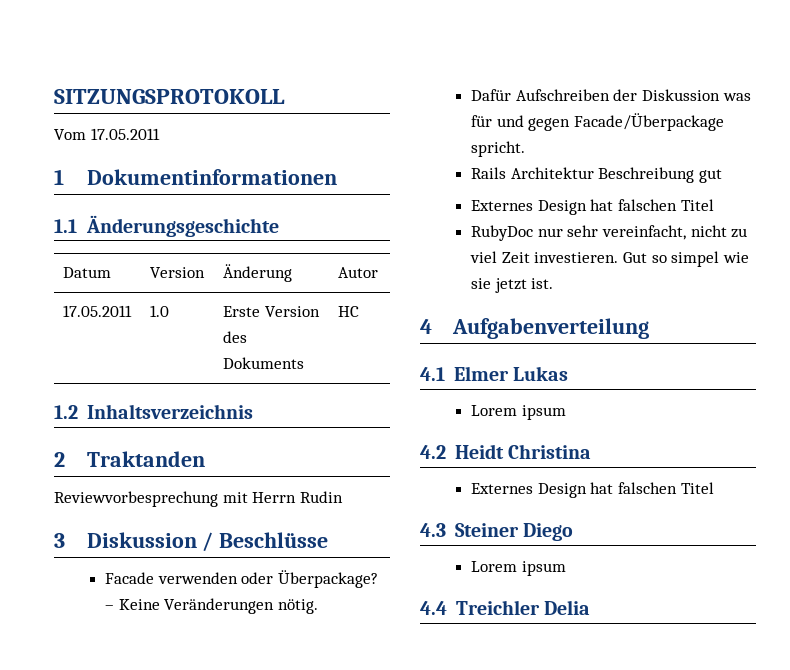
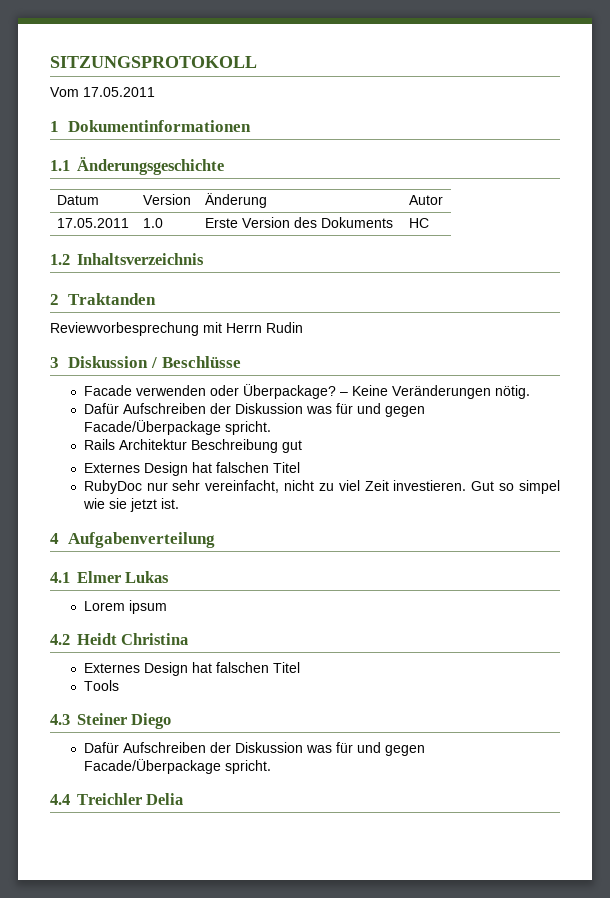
(714, 488) none -> [83,680,119,691] // Tools
[471,561,566,576] Lorem ipsum -> [83,742,425,756] [83,759,271,774] Dafür Aufschreiben der Diskussion was für und gegen Facade/Überpackage spricht.

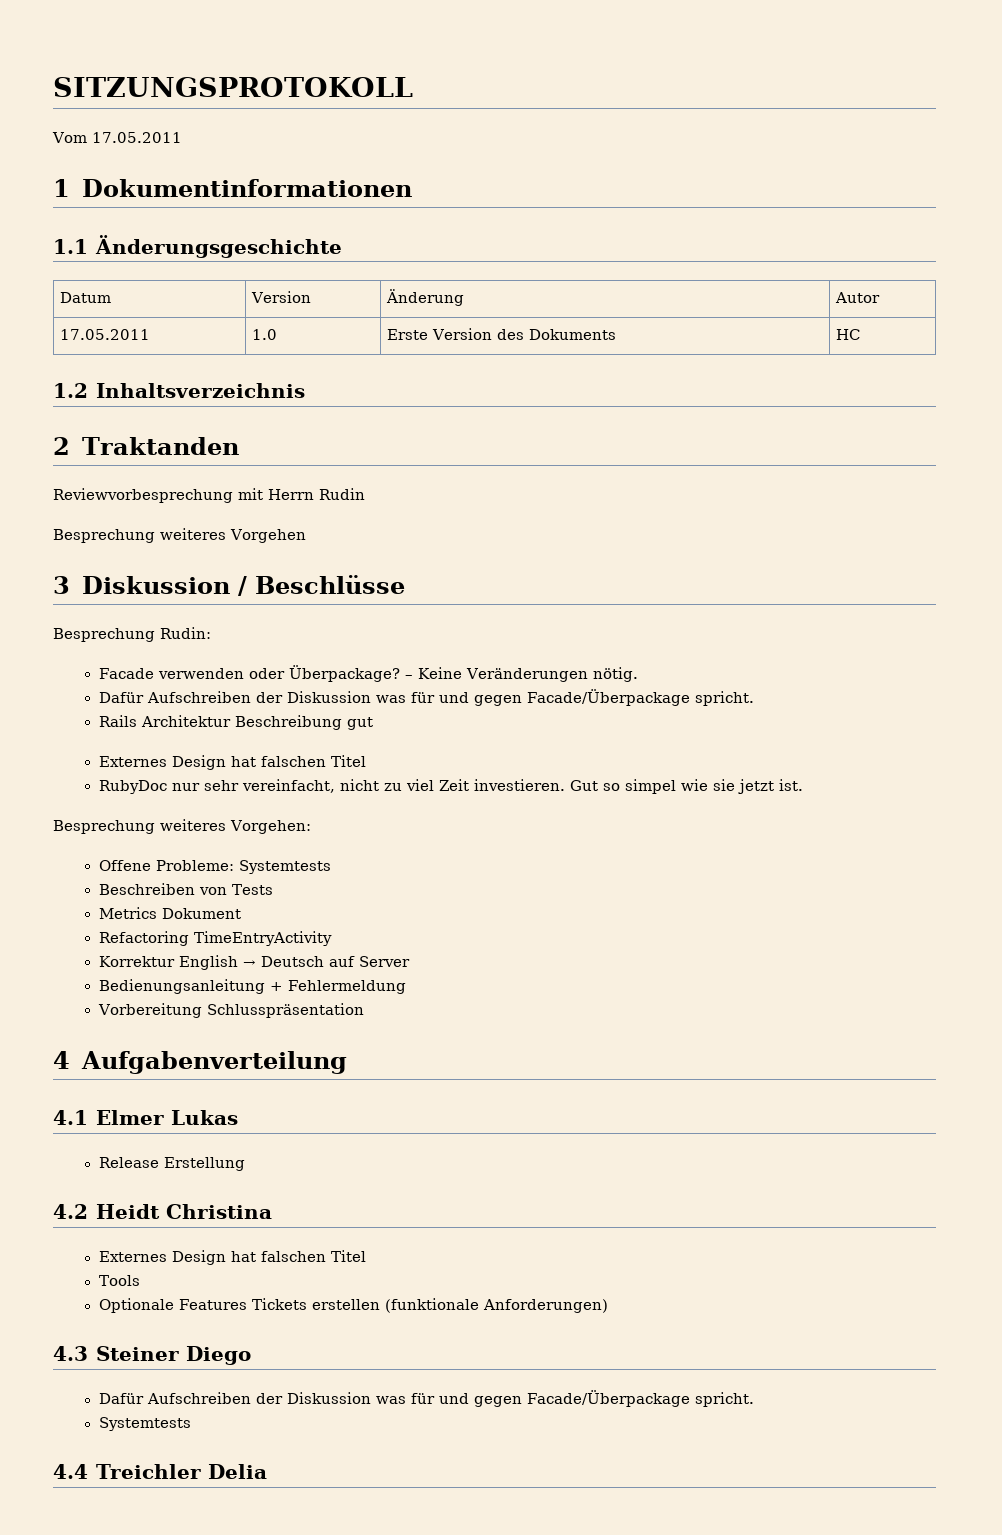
(303, 327) none -> [53,528,306,543] // Besprechung weiteres Vorgehen
(241, 362) none -> [53,627,211,642] // Besprechung Rudin:
(179, 503) none -> [53,819,311,834] [98,860,331,874] [98,883,273,895] [98,907,241,919] [98,931,332,946] [98,955,410,970] [98,979,406,994] [97,1003,364,1018] // Besprechung weiteres Vorgehen: // Offene Probleme: Systemtests // Beschreiben von Tests // Metrics Dokument // Refactoring TimeEntryActivity // Korrektur English → Deutsch auf Server // Bedienungsanleitung + Fehlermeldung // Vorbereitung Schlusspräsentation
[83,600,167,614] Lorem ipsum -> [98,1157,245,1171] Release Erstellung
(119, 685) none -> [98,1298,608,1313] // Optionale Features Tickets erstellen (funktionale Anforderungen)
(271, 767) none -> [98,1417,191,1431] // Systemtests

